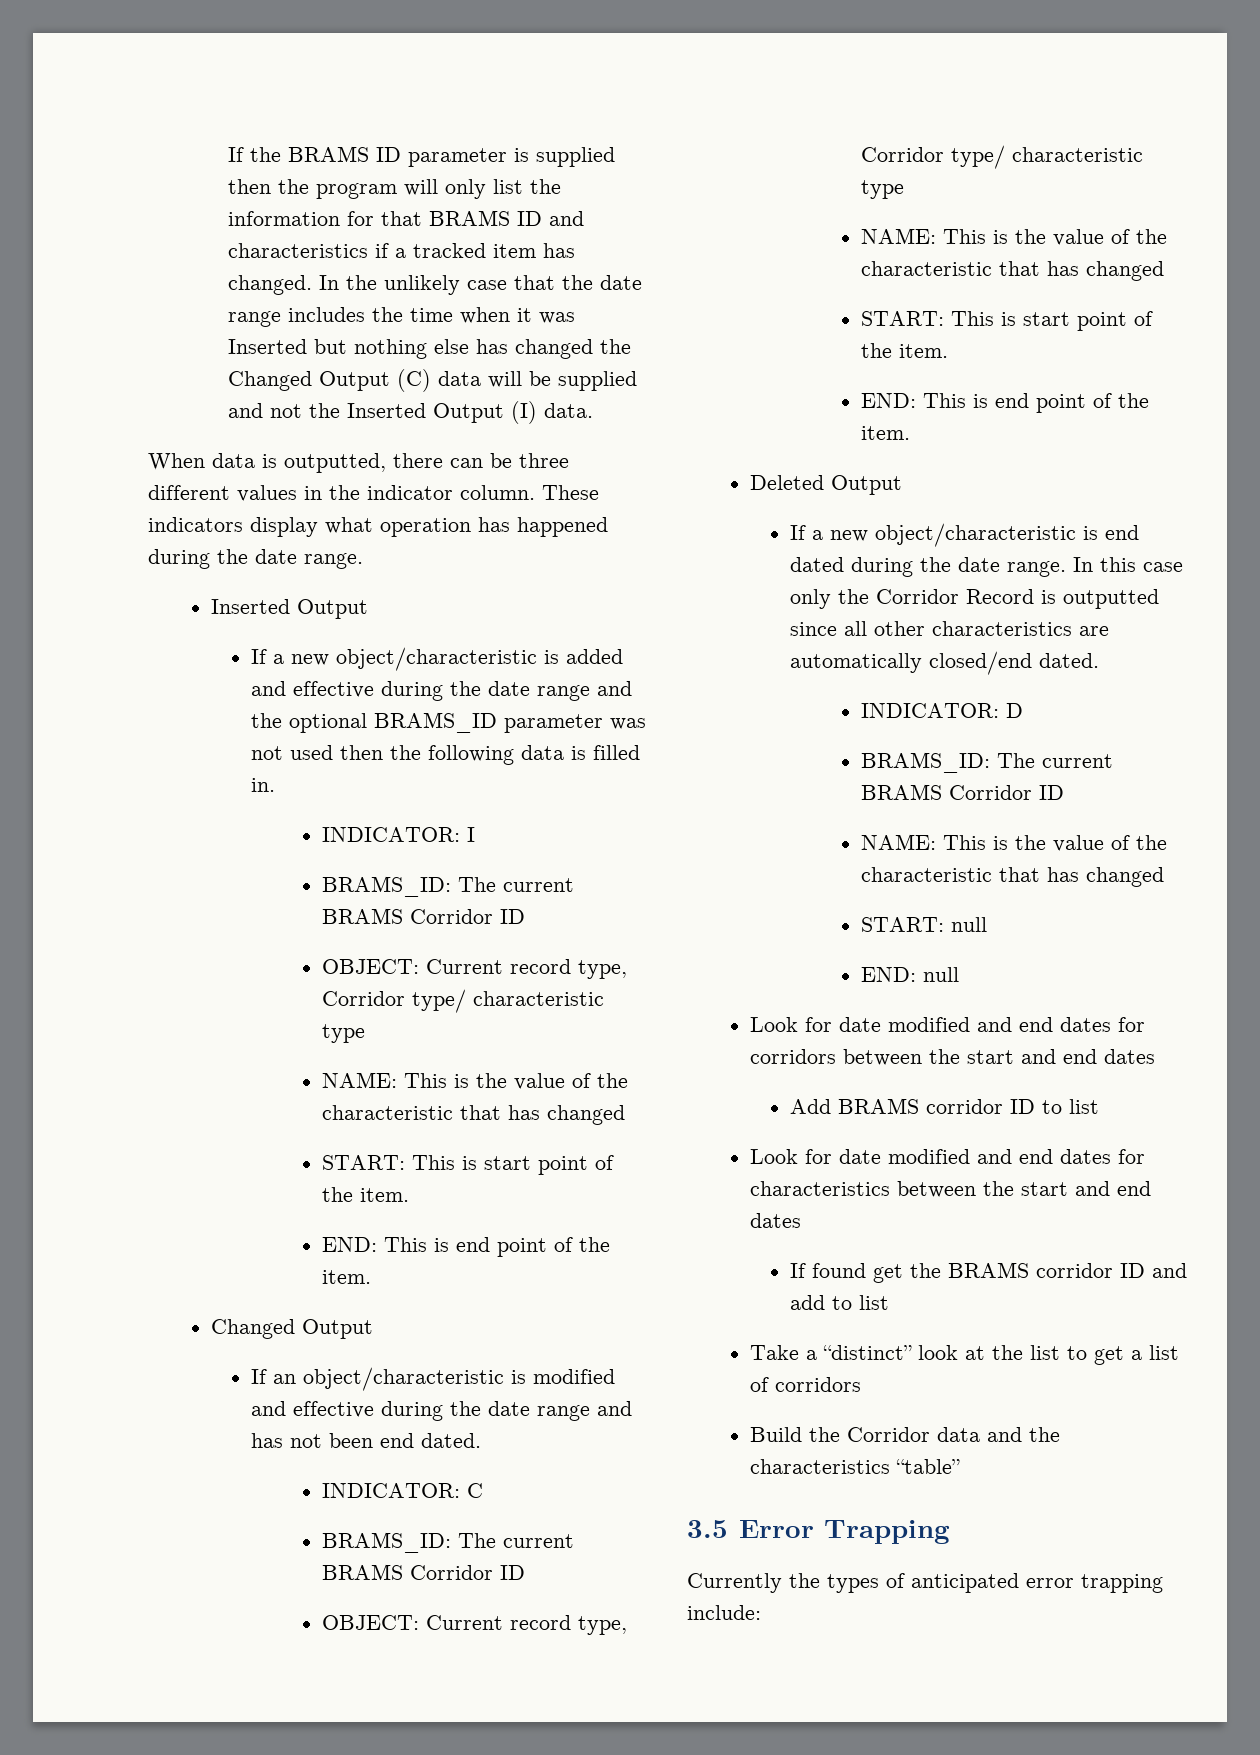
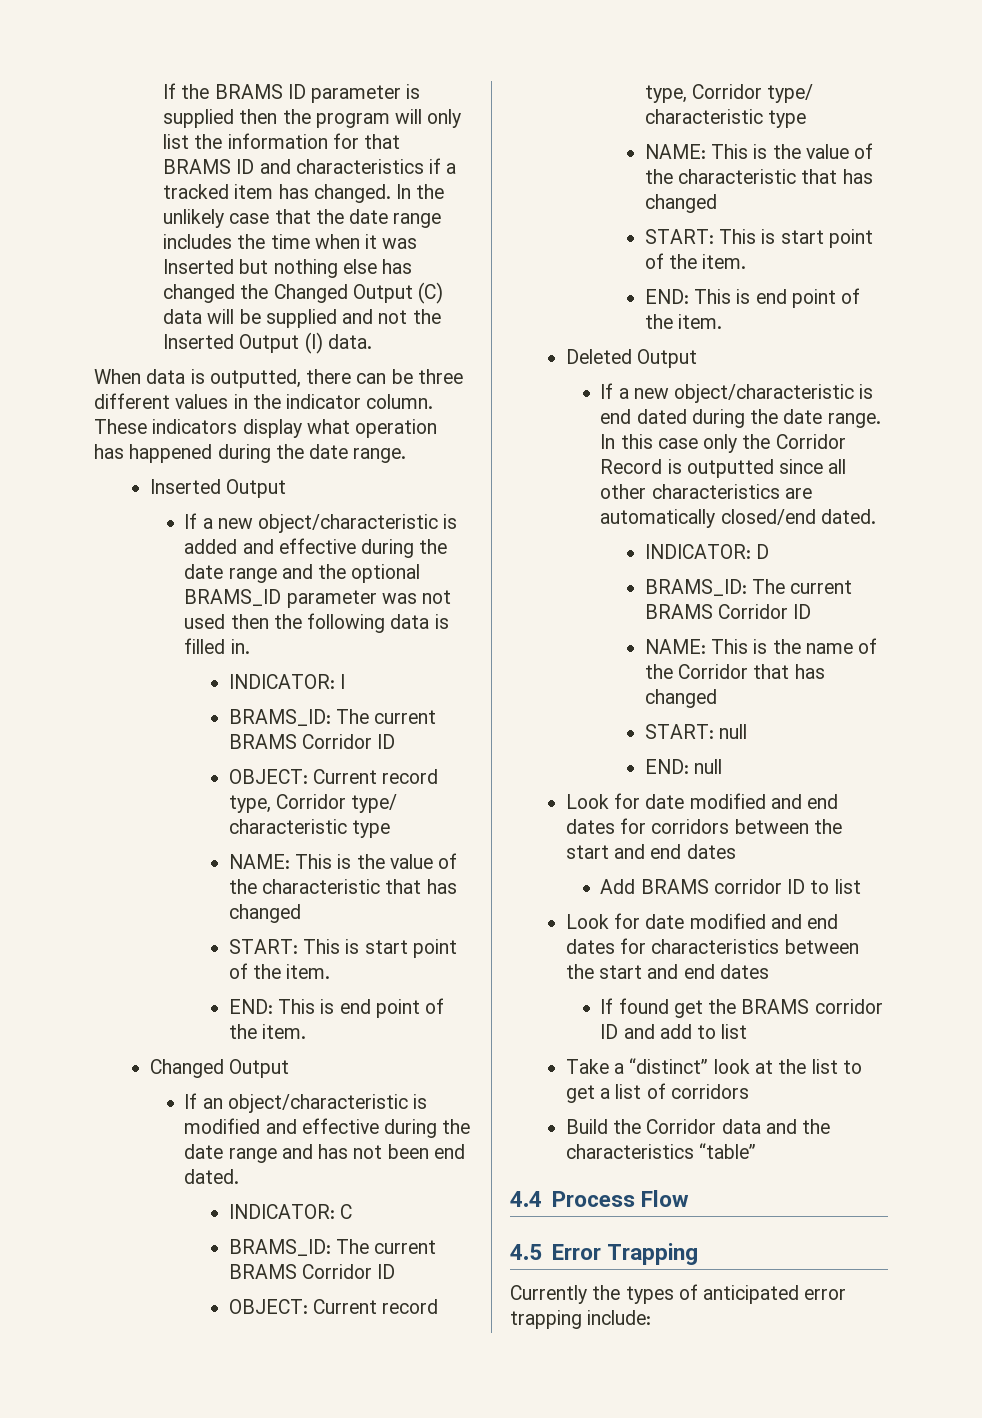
[1052,835,1167,852] [860,867,992,882] value of the characteristic -> [805,638,878,654] [644,664,749,679] name of the Corridor
[687,1520,728,1538] 3.5 -> [510,1190,689,1207] [510,1244,542,1260] 4.4 Process Flow // 4.5

